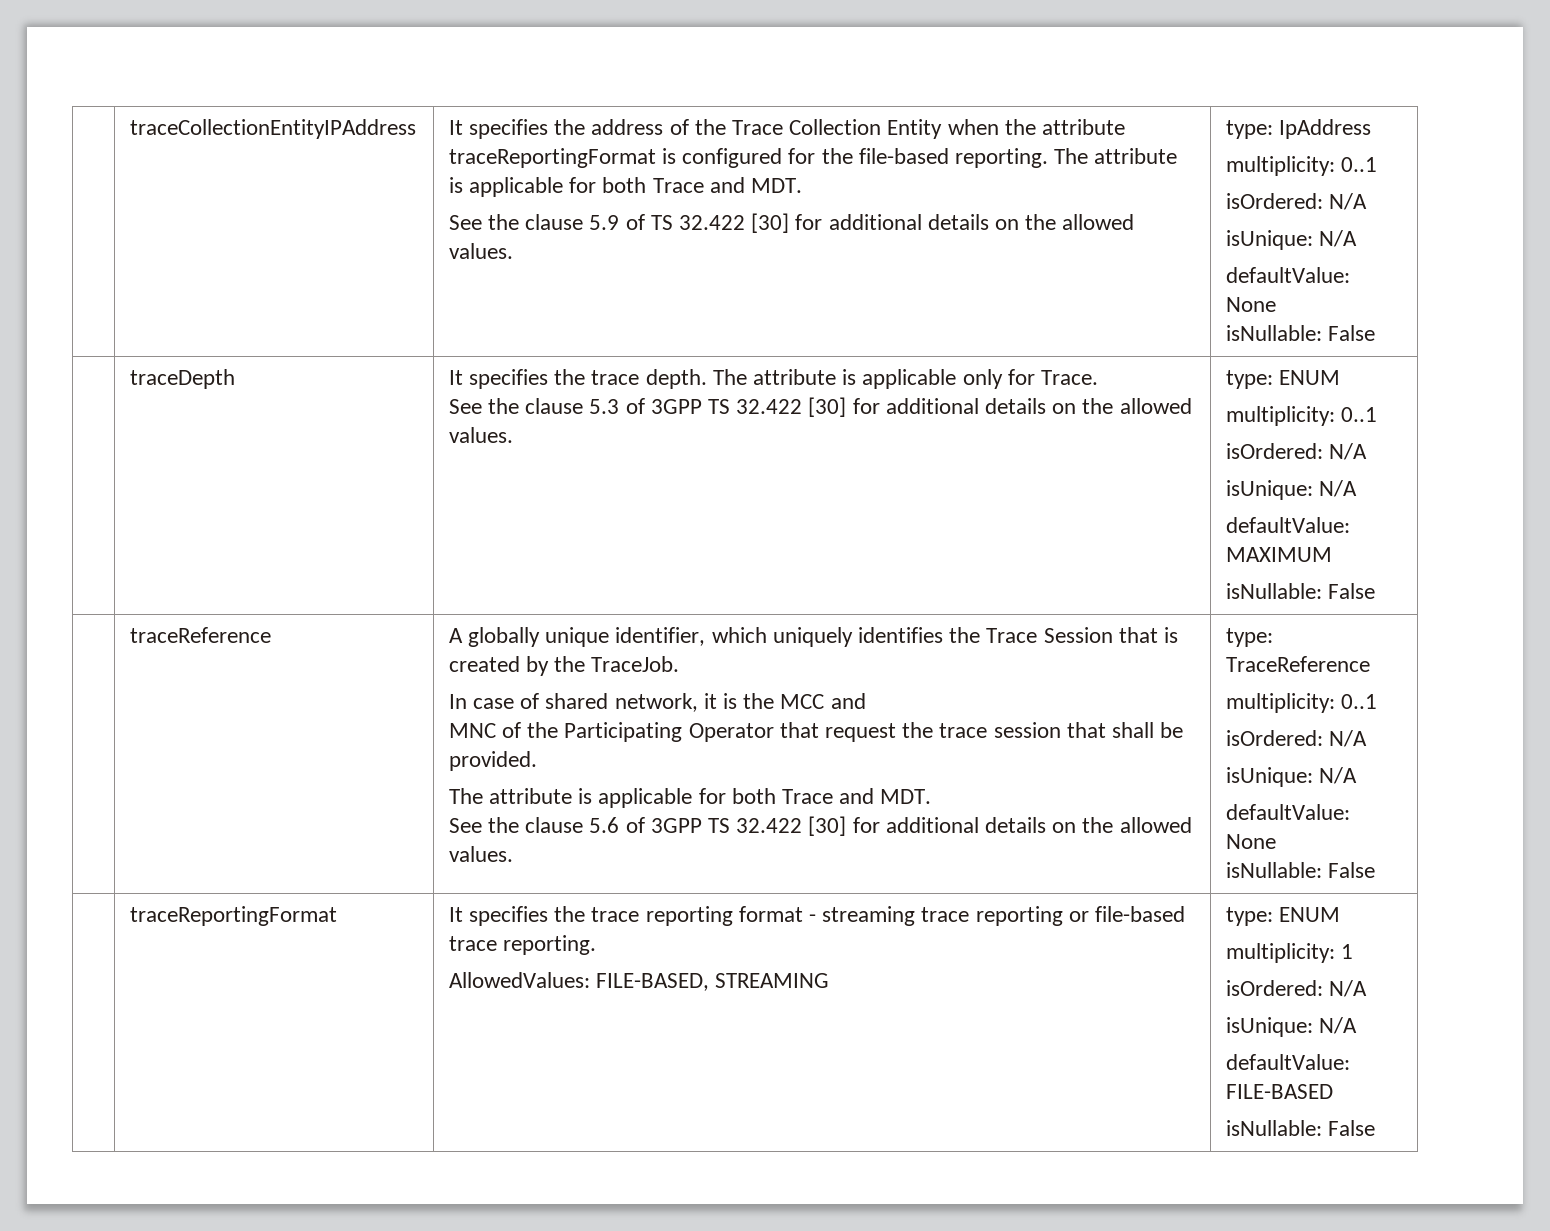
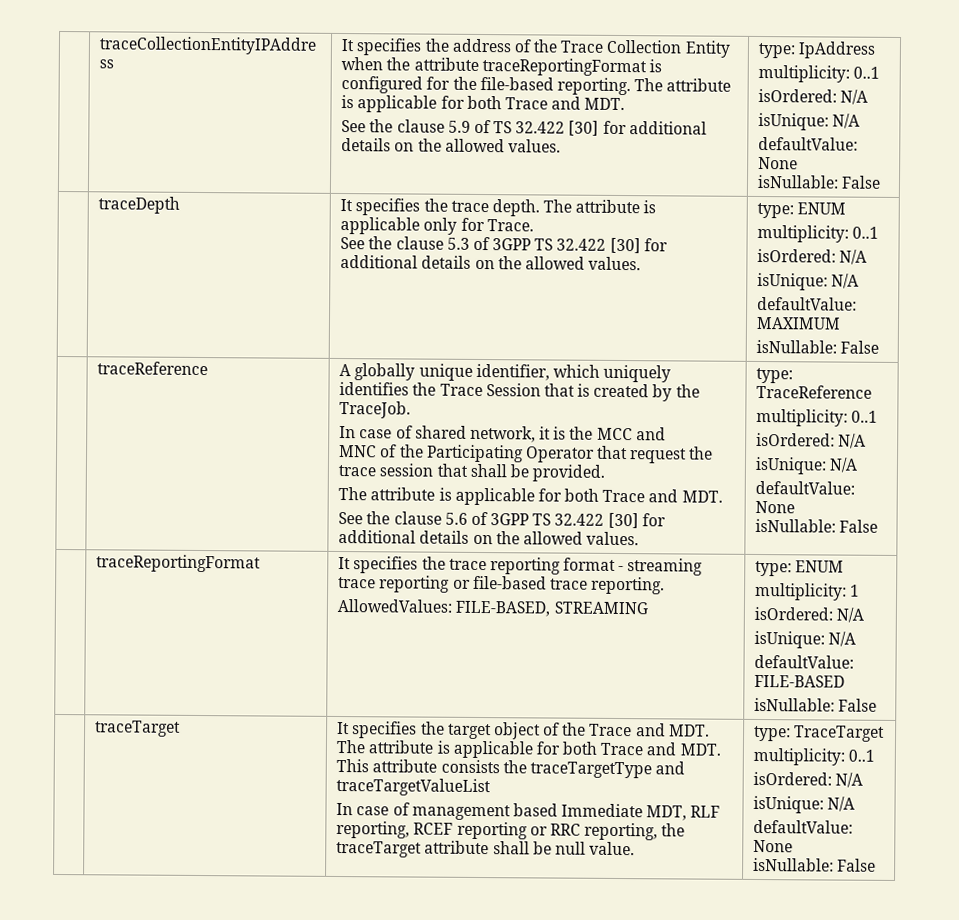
(1375, 1128) none -> [95,720,182,737] [337,721,710,740] [336,739,721,759] [336,758,686,779] [336,777,492,797] [336,802,721,821] [336,820,686,841] [336,840,636,858] [753,725,886,742] [753,747,876,766] [753,771,864,788] [753,795,856,814] [753,819,854,834] [753,839,794,853] [753,857,877,872] // | traceTarget | It specifies the target object of the Trace and MDT. The attribute is applicable for both Trace and MDT. This attribute consists the traceTargetType and traceTargetValueList // In case of management based Immediate MDT, RLF reporting, RCEF reporting or RRC reporting, the traceTarget attribute shall be null value. | type: TraceTarget // multiplicity: 0..1 // isOrdered: N/A // isUnique: N/A // defaultValue: None // isNullable: False

